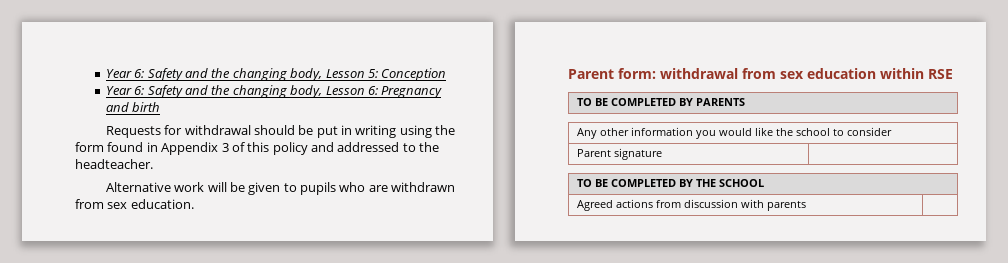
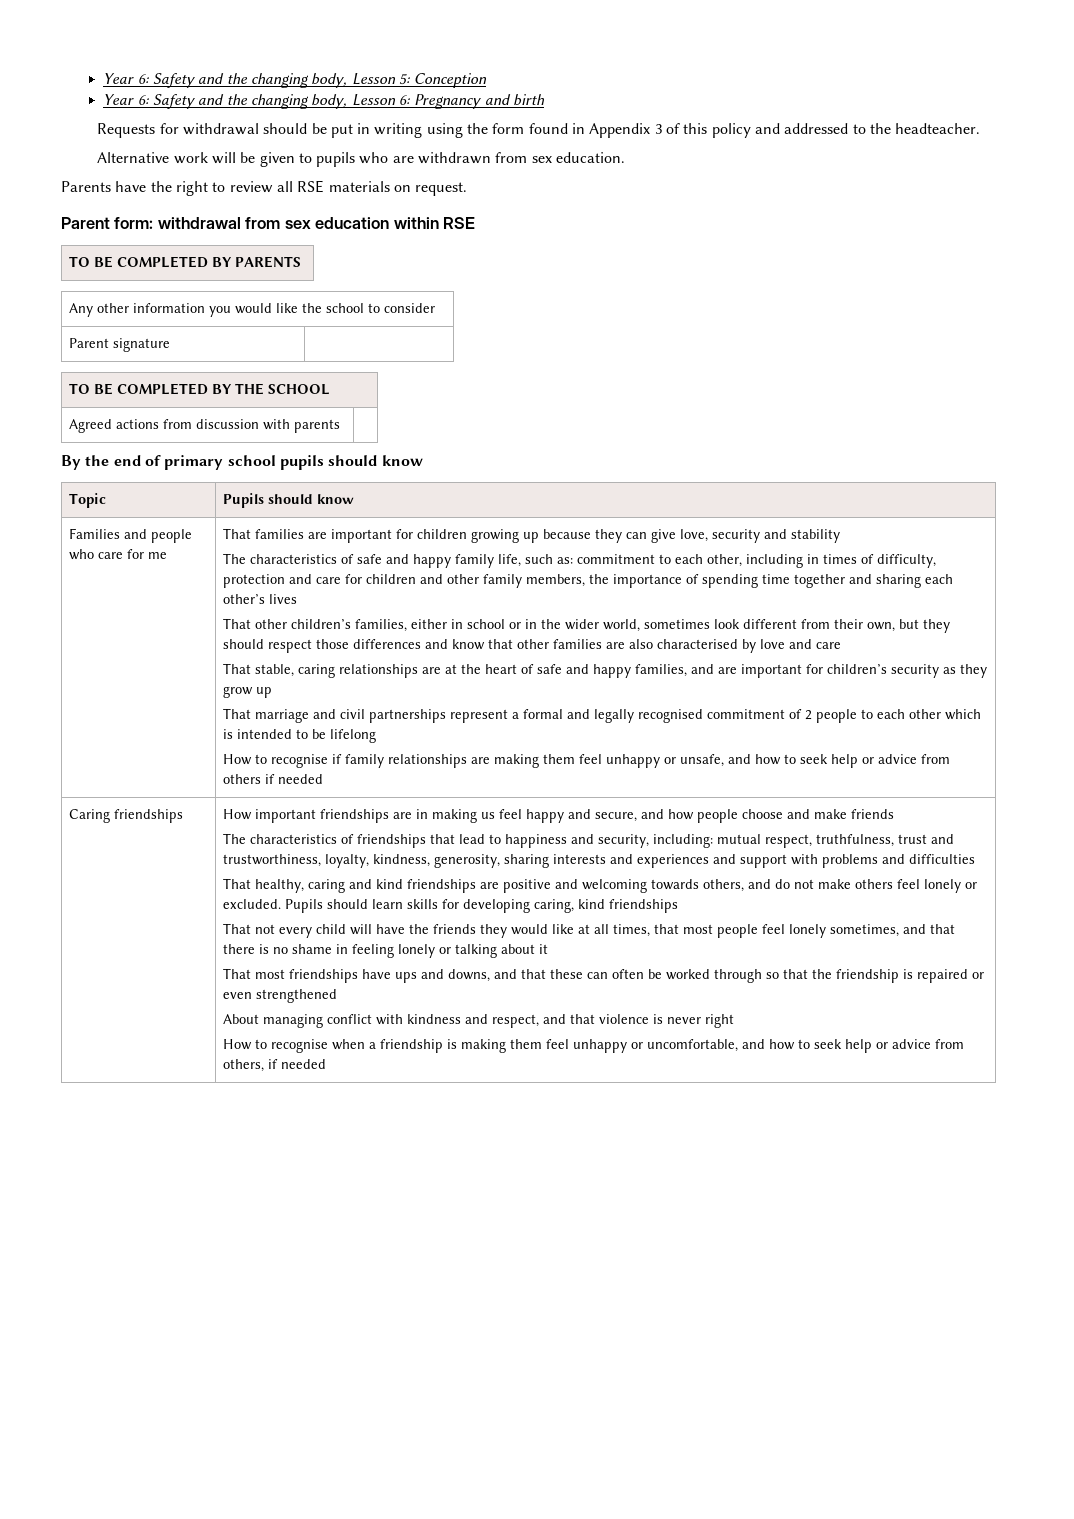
(194, 204) none -> [61,180,468,196] // Parents have the right to review all RSE materials on request.
(807, 206) none -> [61,455,423,470] [68,493,106,508] [222,493,354,508] [68,528,192,543] [68,549,167,560] [222,528,840,543] [222,553,936,568] [222,574,953,588] [222,594,297,604] [222,618,950,633] [222,639,841,653] [222,663,987,678] [222,686,272,698] [222,708,981,723] [222,729,376,743] [222,754,950,768] [222,774,323,784] [68,809,183,823] [222,809,894,823] [222,833,954,848] [222,854,975,868] [222,878,977,893] [222,899,678,913] [222,923,955,938] [222,944,548,958] [222,968,984,983] [222,989,337,1003] [222,1014,734,1028] [222,1039,964,1053] [222,1059,326,1072] // By the end of primary school pupils should know // Topic | Pupils should know // Families and people who care for me | That families are important for children growing up because they can give love, security and stability // The characteristics of safe and happy family life, such as: commitment to each other, including in times of difficulty, protection and care for children and other family members, the importance of spending time together and sharing each other’s lives // That other children’s families, either in school or in the wider world, sometimes look different from their own, but they should respect those differences and know that other families are also characterised by love and care // That stable, caring relationships are at the heart of safe and happy families, and are important for children’s security as they grow up // That marriage and civil partnerships represent a formal and legally recognised commitment of 2 people to each other which is intended to be lifelong // How to recognise if family relationships are making them feel unhappy or unsafe, and how to seek help or advice from others if needed // Caring friendships | How important friendships are in making us feel happy and secure, and how people choose and make friends // The characteristics of friendships that lead to happiness and security, including: mutual respect, truthfulness, trust and trustworthiness, loyalty, kindness, generosity, sharing interests and experiences and support with problems and difficulties // That healthy, caring and kind friendships are positive and welcoming towards others, and do not make others feel lonely or excluded. Pupils should learn skills for developing caring, kind friendships // That not every child will have the friends they would like at all times, that most people feel lonely sometimes, and that there is no shame in feeling lonely or talking about it // That most friendships have ups and downs, and that these can often be worked through so that the friendship is repaired or even strengthened // About managing conflict with kindness and respect, and that violence is never right // How to recognise when a friendship is making them feel unhappy or uncomfortable, and how to seek help or advice from others, if needed

